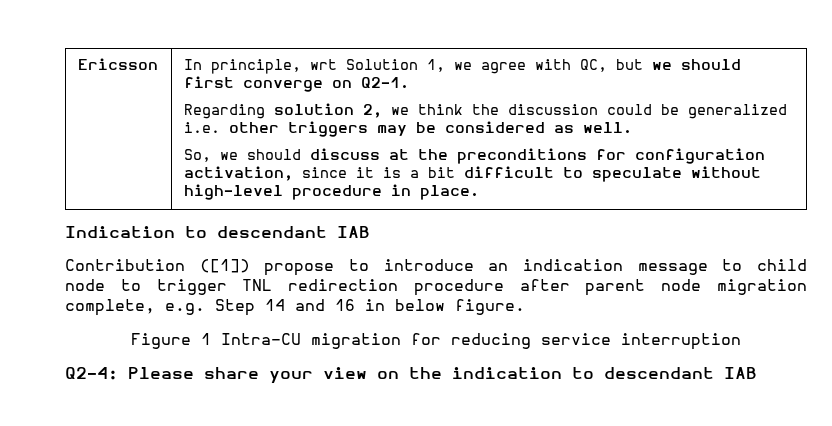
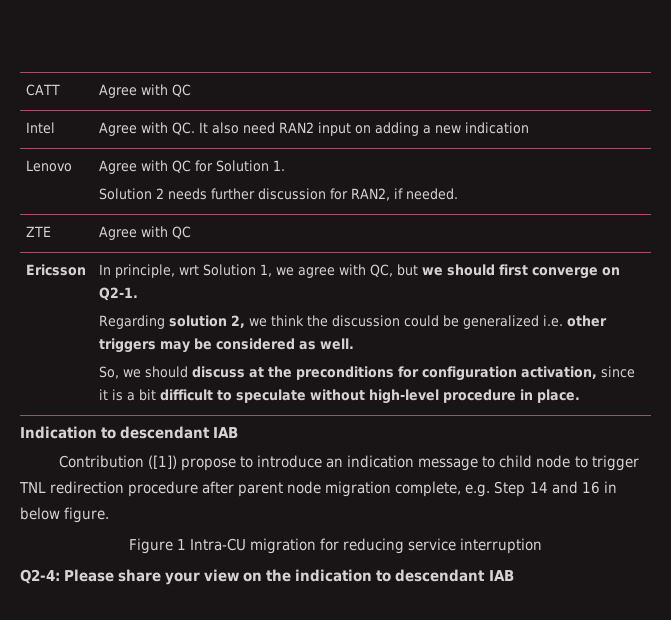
(77, 64) none -> [26,84,61,96] [99,84,192,98] [26,122,56,134] [99,122,530,136] [26,160,73,172] [99,160,286,174] [99,188,459,201] [26,226,52,237] [99,226,192,240] CATT | Agree with QC // Intel | Agree with QC. It also need RAN2 input on adding a new indication // Lenovo | Agree with QC for Solution 1. // Solution 2 needs further discussion for RAN2, if needed. // ZTE | Agree with QC //

